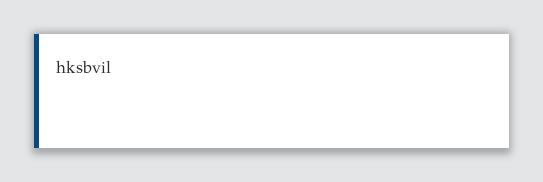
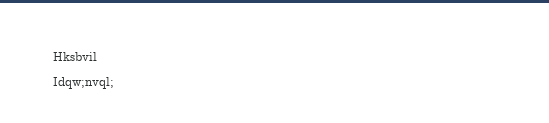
[56,61,111,73] hksbvil -> [53,52,97,61] [53,77,114,89] Hksbvil // Idqw;nvql;

